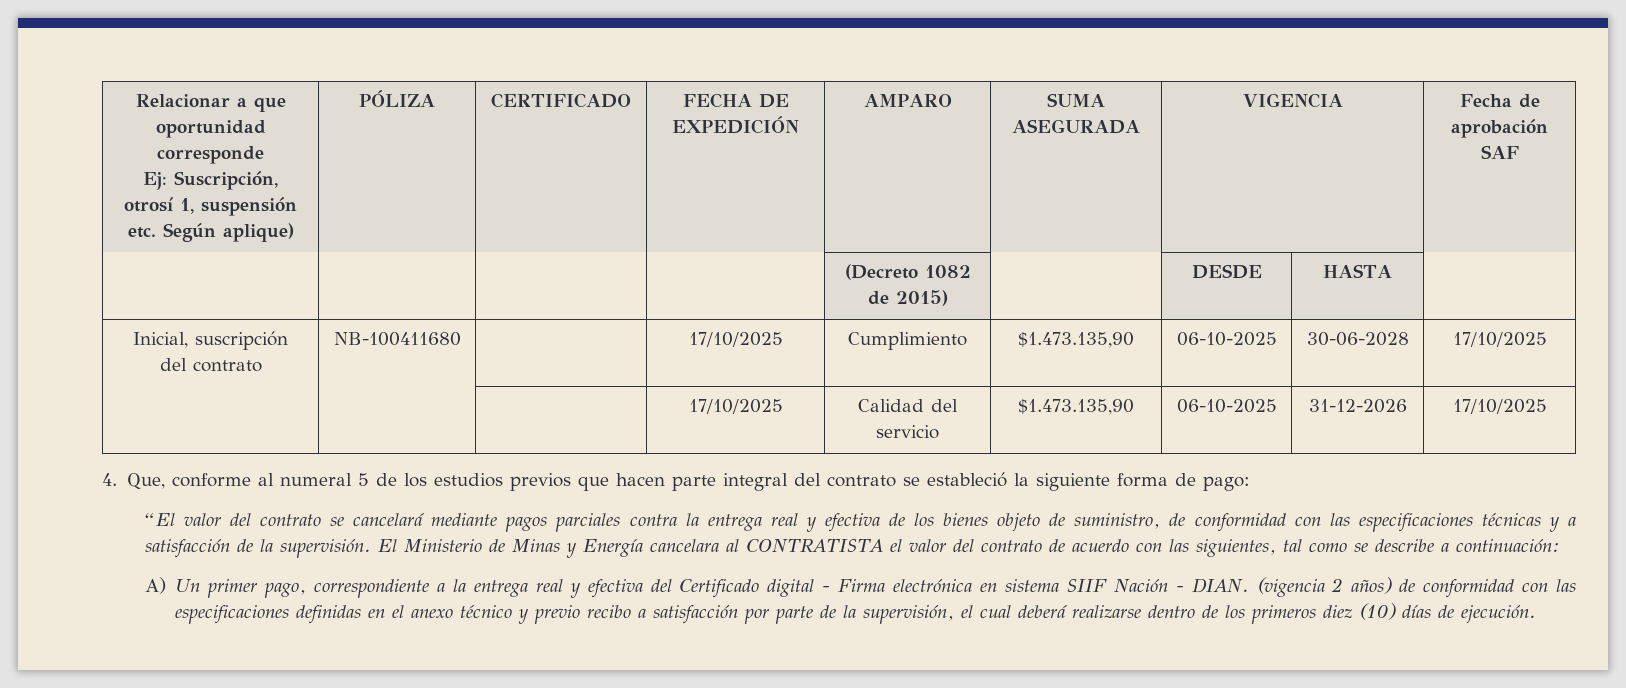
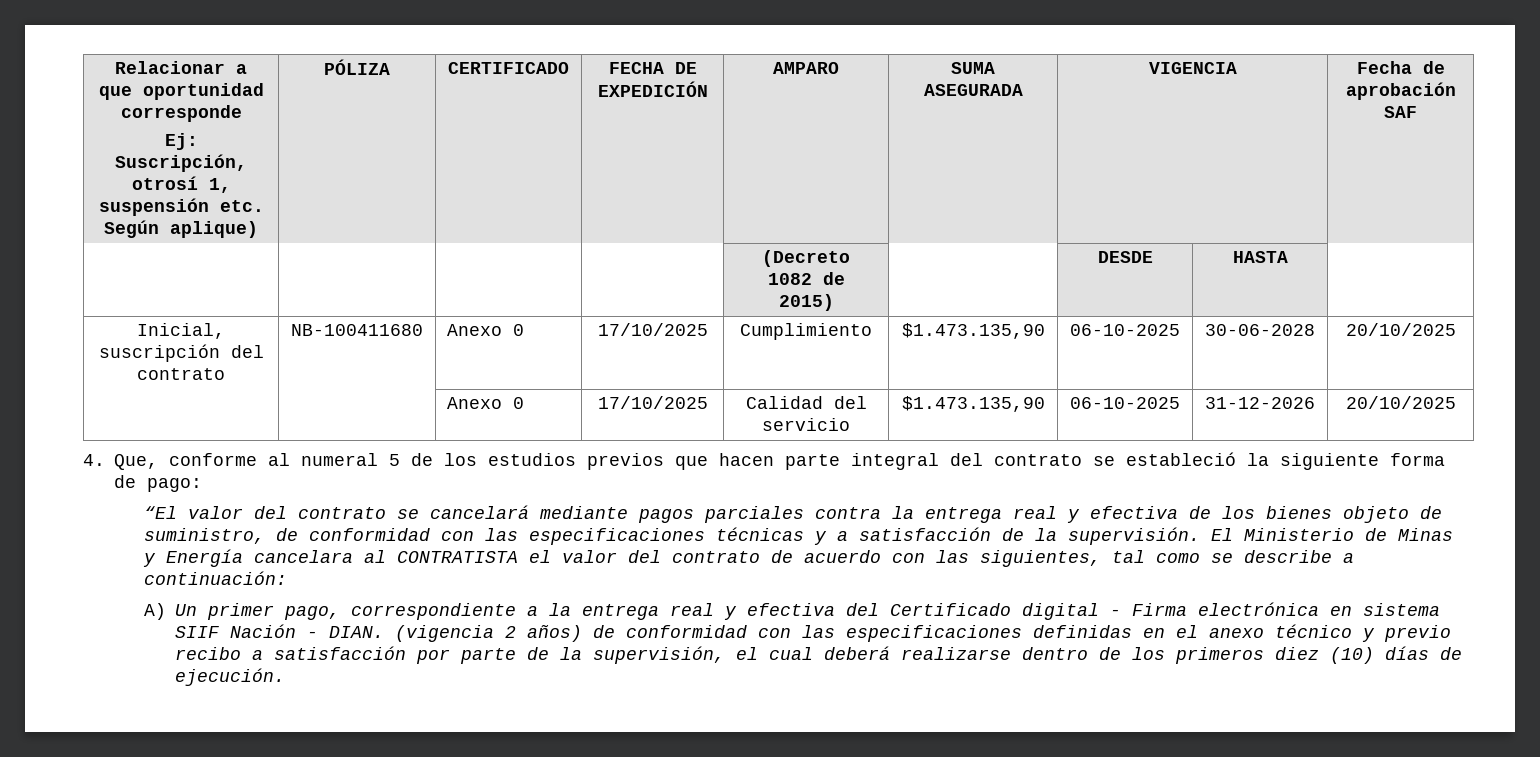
(461, 339) none -> [447,324,525,336] Anexo 0
[1452,332,1547,347] 17/10/2025 // | | -> [1345,323,1456,336] [447,397,525,409] 20/10/2025 // | | Anexo 0
[1452,399,1547,414] 17/10/2025 -> [1345,396,1456,409] 20/10/2025

